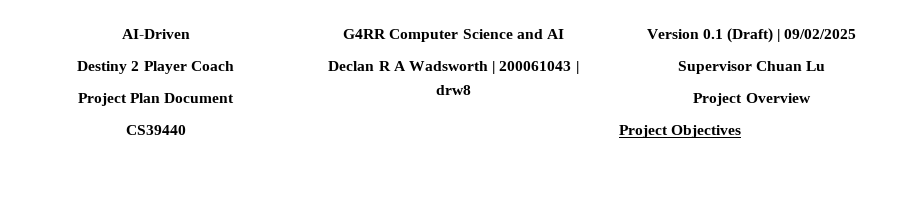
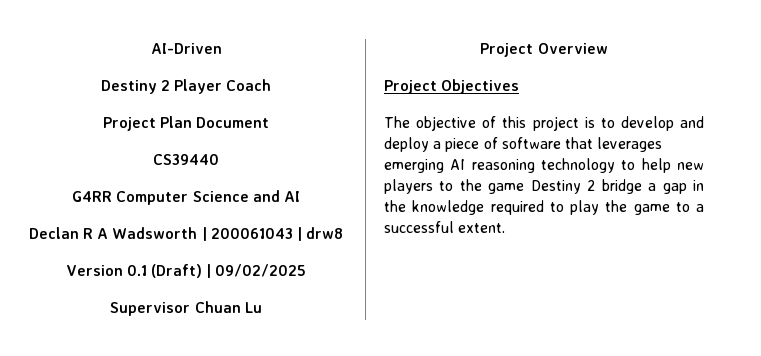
(742, 131) none -> [384,116,704,131] [384,137,663,152] [384,158,704,173] [384,179,704,194] [384,200,704,215] [384,221,506,233] // The objective of this project is to develop and deploy a piece of software that leverages emerging AI reasoning technology to help new players to the game Destiny 2 bridge a gap in the knowledge required to play the game to a successful extent.

